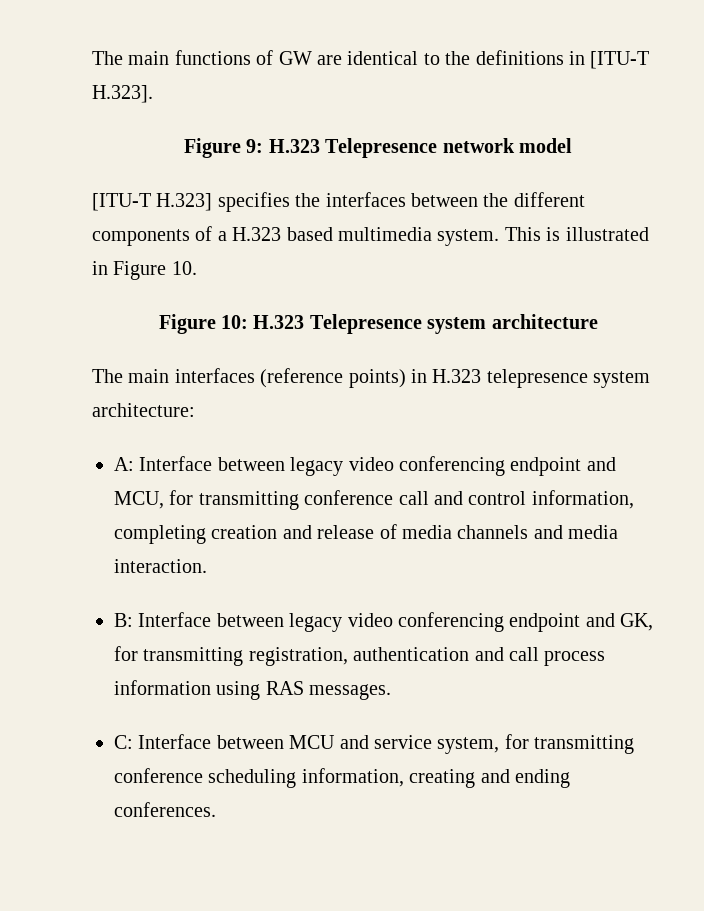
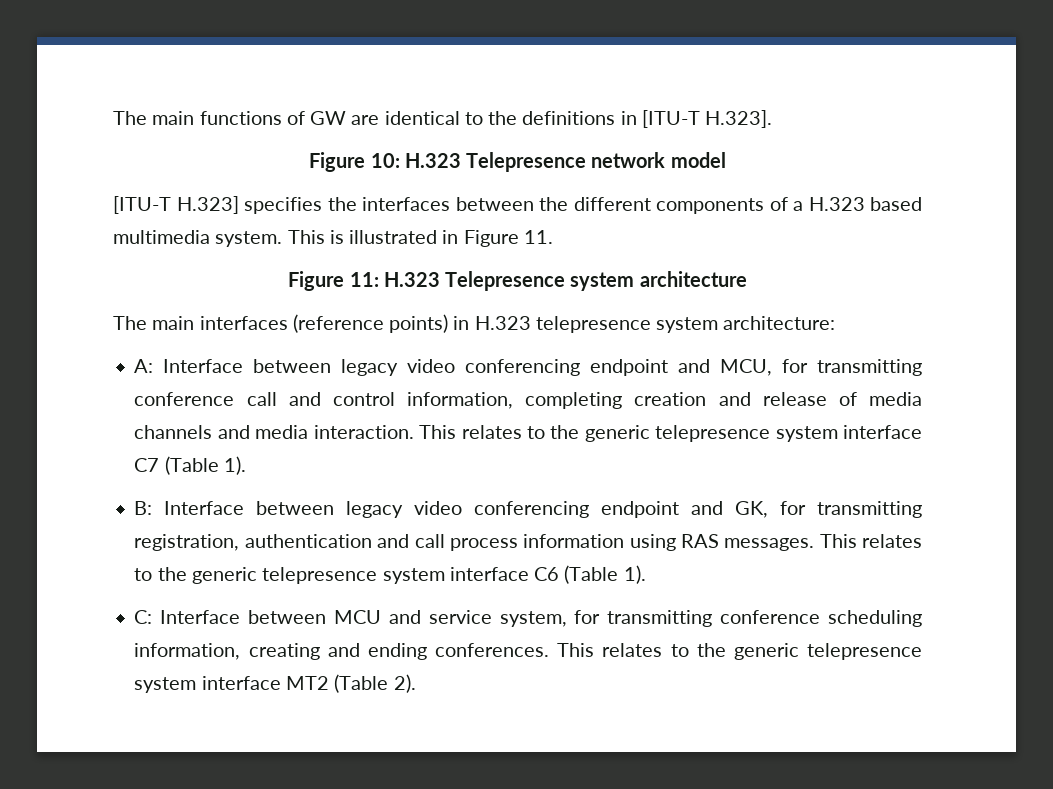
[246,139,264,153] 9: -> [370,153,400,168] 10:
[171,261,197,275] [158,314,248,334] 10. // Figure 10: -> [523,230,553,244] [288,271,379,291] 11. // Figure 11:
(207, 566) none -> [419,425,922,442] [134,456,246,475] This relates to the generic telepresence system interface C7 (Table 1).
(392, 692) none -> [819,534,923,548] [134,565,646,584] This relates to the generic telepresence system interface C6 (Table 1).
(216, 809) none -> [557,643,922,660] [134,674,416,693] This relates to the generic telepresence system interface MT2 (Table 2).

